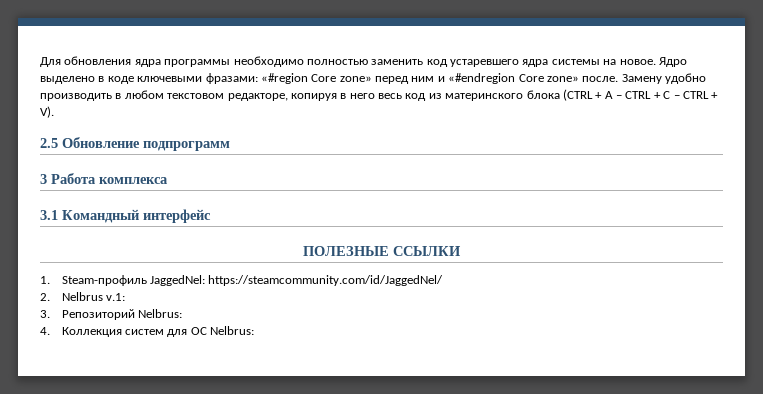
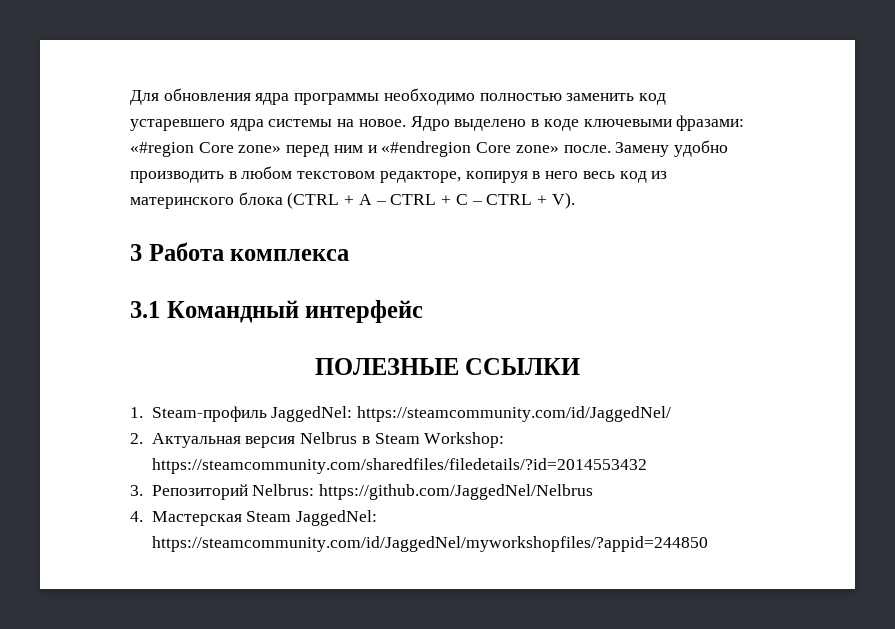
[40,137,230,151] // 2.5 Обновление подпрограмм -> (575, 200) none
[61,292,126,301] Nelbrus v.1: -> [151,432,505,448] [151,458,647,474] Актуальная версия Nelbrus в Steam Workshop: https://steamcommunity.com/sharedfiles/filedetails/?id=2014553432
(183, 313) none -> [319,484,594,500] https://github.com/JaggedNel/Nelbrus
[61,326,255,337] Коллекция систем для ОС Nelbrus: -> [151,510,378,526] [151,536,708,552] Мастерская Steam JaggedNel: https://steamcommunity.com/id/JaggedNel/myworkshopfiles/?appid=244850

